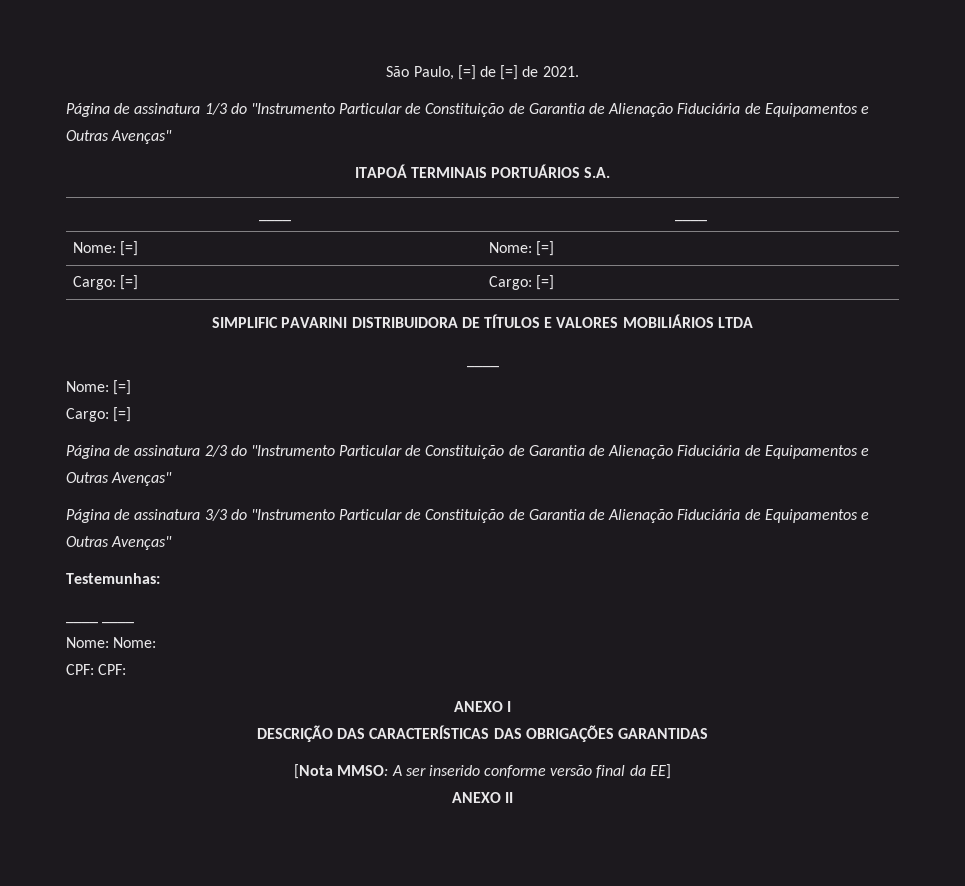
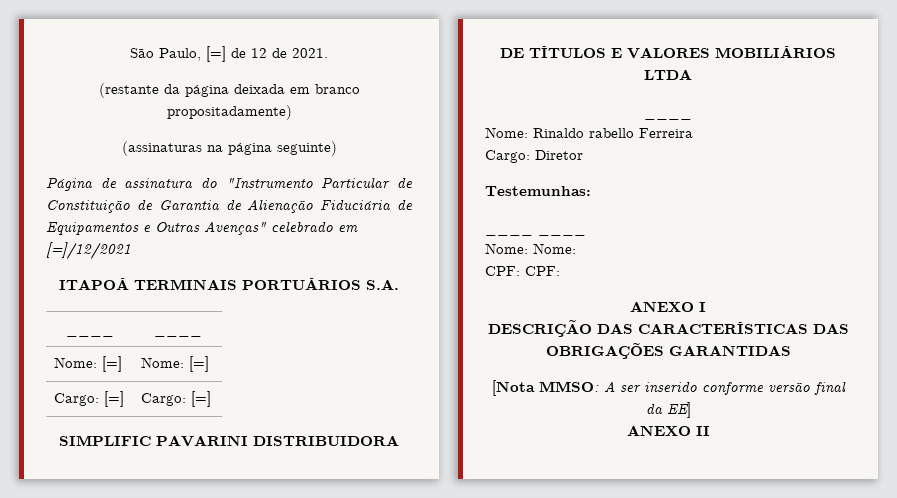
[500,65,519,80] [=] -> [251,48,267,58] 12
[66,103,227,117] // Página de assinatura 1/3 -> [98,83,360,98] [166,105,292,120] [121,141,337,156] [46,177,194,191] // (restante da página deixada em branco propositadamente) // (assinaturas na página seguinte) // Página de assinatura
(173, 137) none -> [271,221,358,233] [46,242,131,260] celebrado em [=]/12/2021
[113,380,132,395] [66,407,132,422] [66,445,869,459] [66,472,173,486] [66,509,869,523] [66,536,173,550] [=] // Cargo: [=] // Página de assinatura 2/3 do "Instrumento Particular de Constituição de Garantia de Alienação Fiduciária de Equipamentos e Outras Avenças" // Página de assinatura 3/3 do "Instrumento Particular de Constituição de Garantia de Alienação Fiduciária de Equipamentos e Outras Avenças" -> [533,128,693,138] [485,150,583,163] Rinaldo rabello Ferreira // Cargo: Diretor

